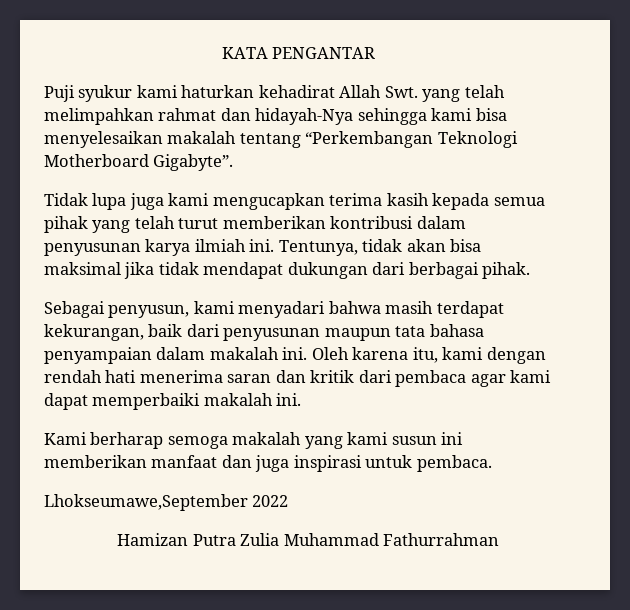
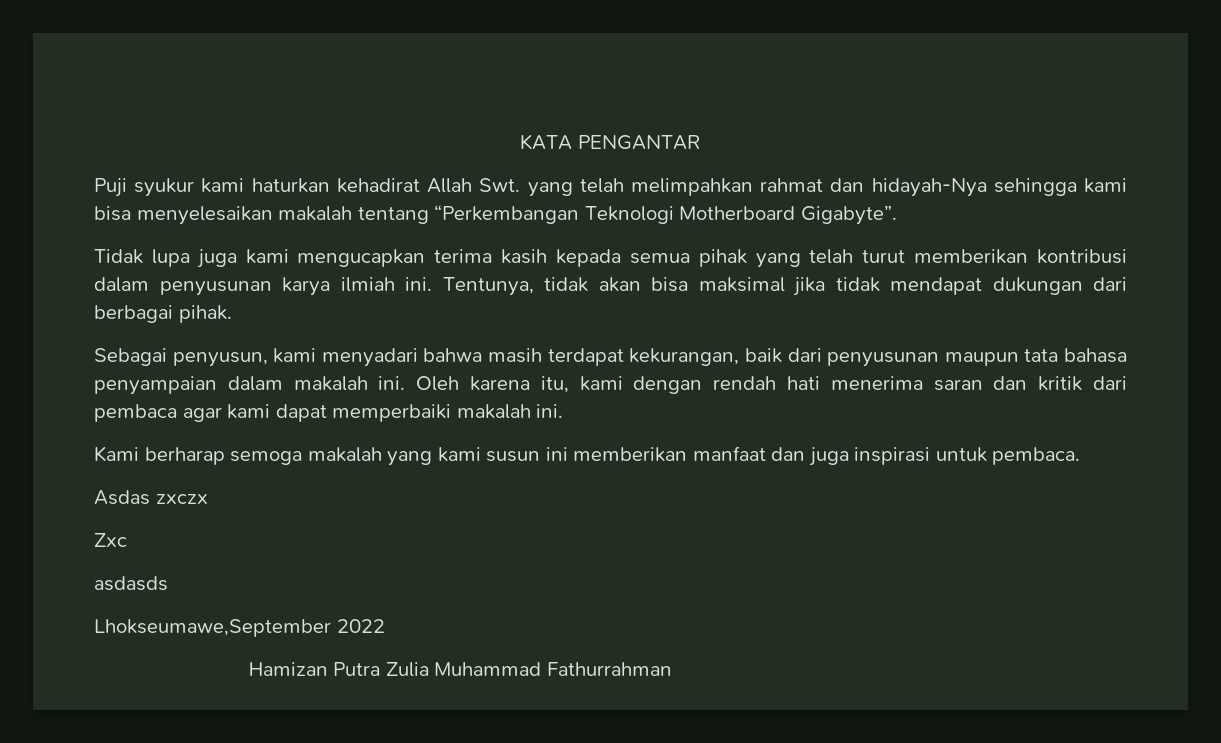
(492, 463) none -> [94,490,208,505] [94,533,127,547] [94,576,168,591] // Asdas zxczx // Zxc // asdasds

